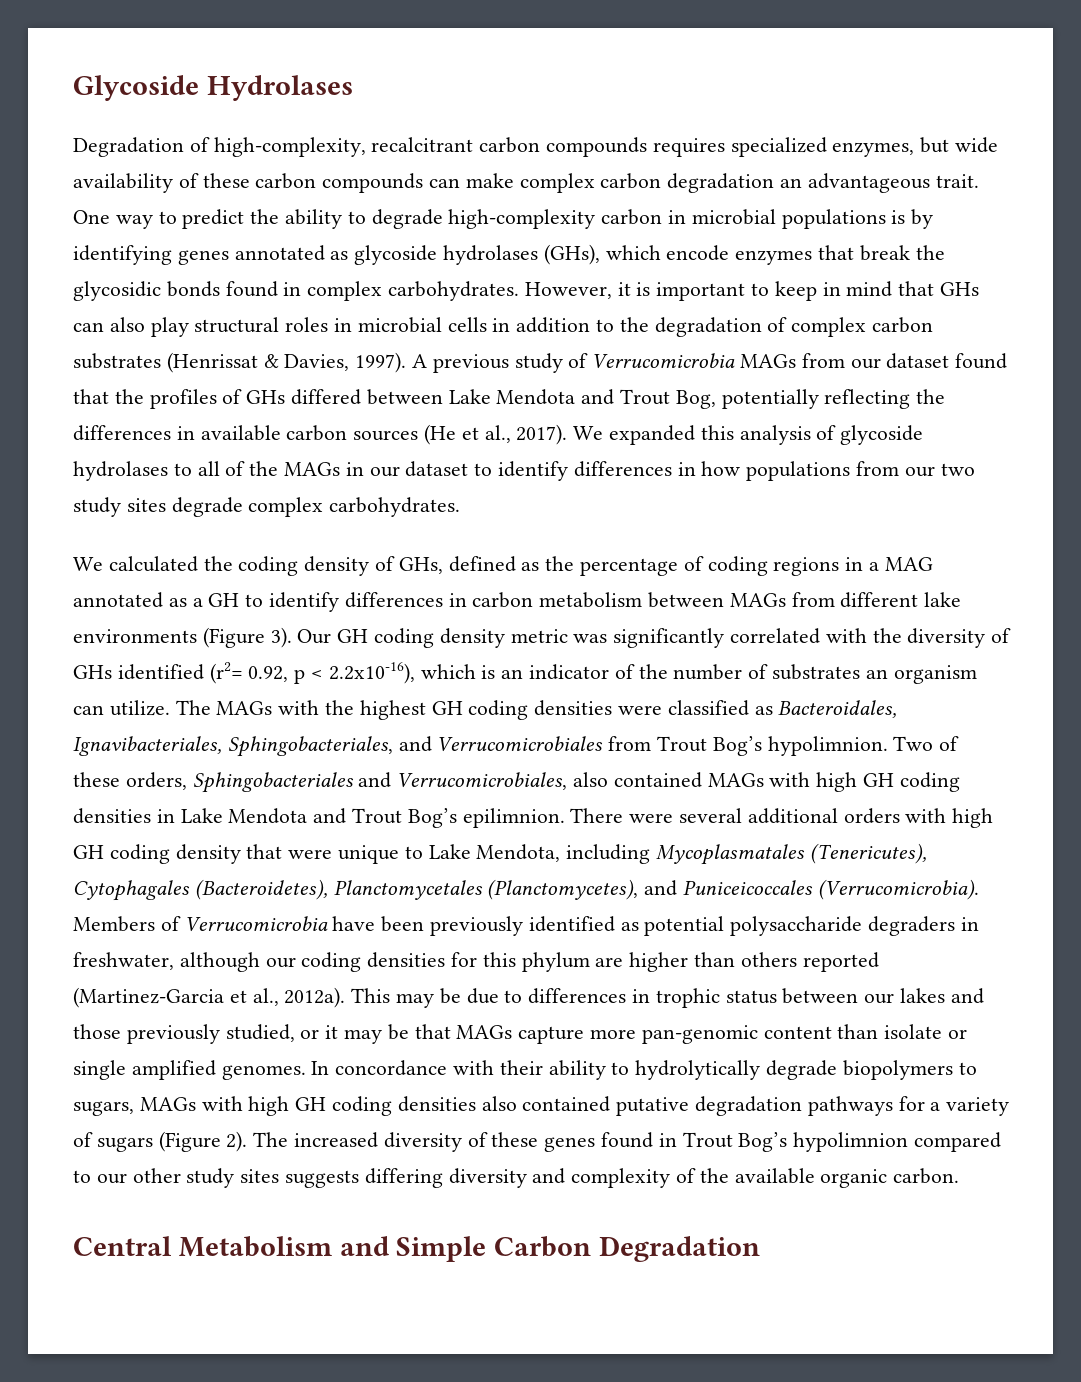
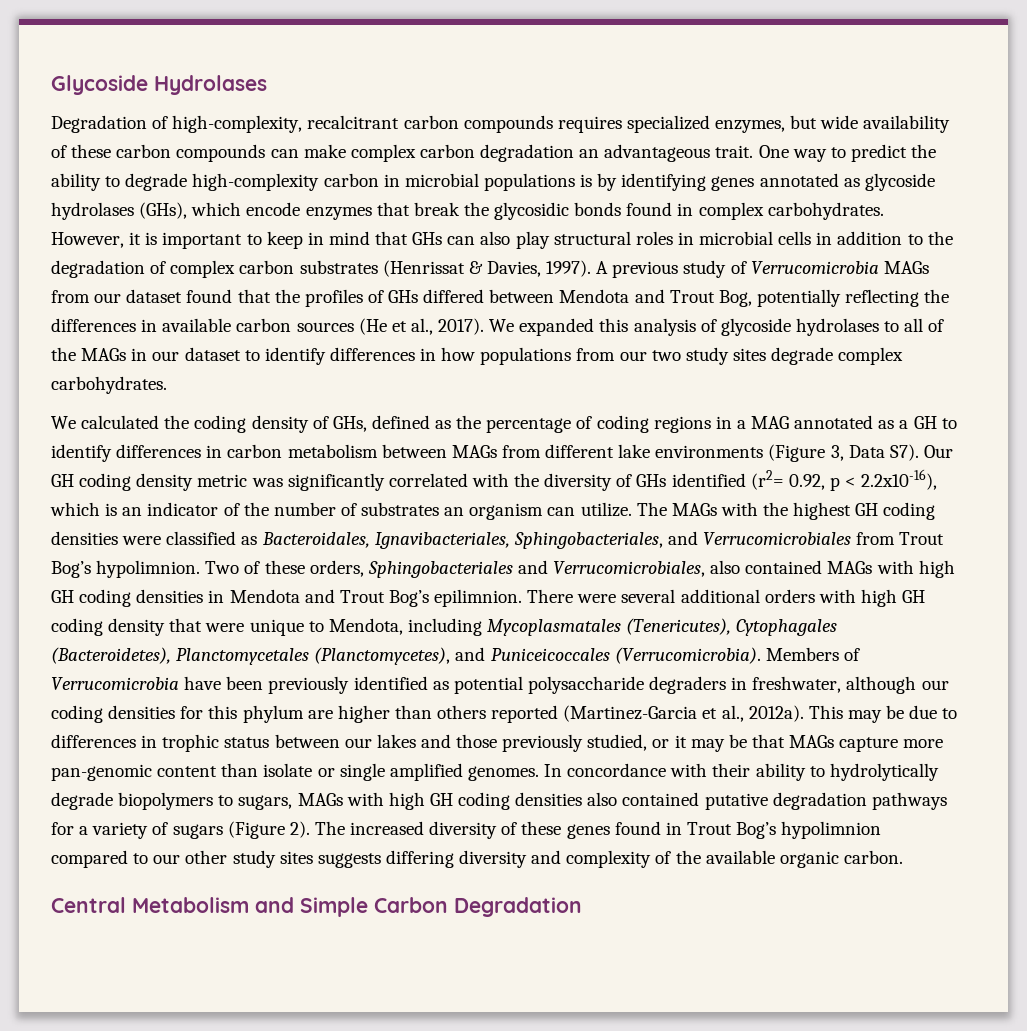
[448,389,491,404] Lake -> (555, 296) none
[270,627,292,648] 3). -> [830,444,919,461] 3, Data S7).
[180,808,223,823] Lake -> (225, 596) none
[428,844,471,859] Lake -> (324, 626) none

